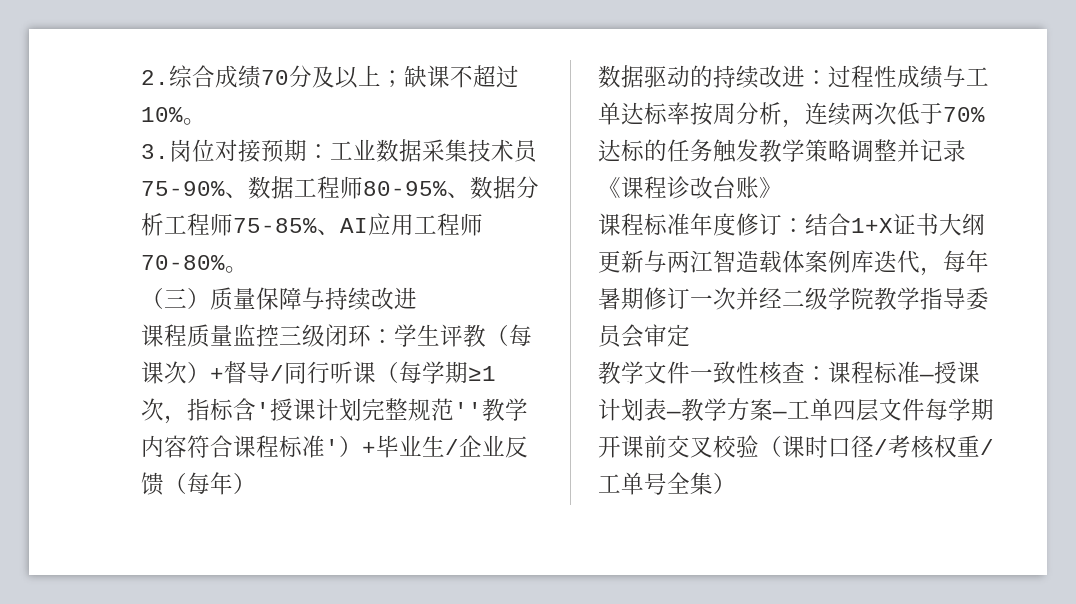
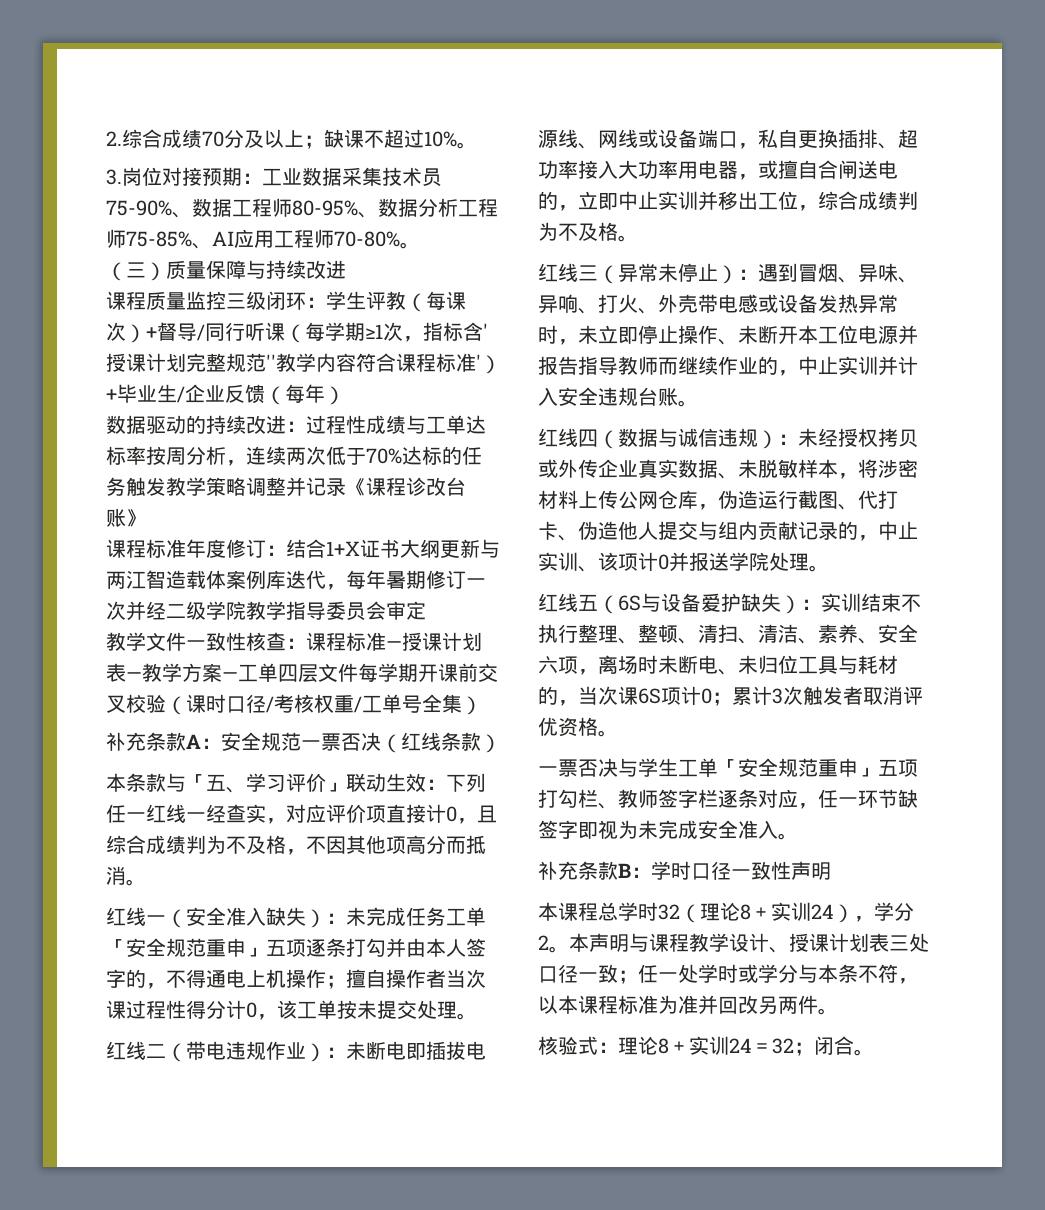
(736, 483) none -> [106,732,501,753] [106,773,486,793] [106,804,497,824] [106,835,486,855] [106,866,146,886] [106,907,486,928] [106,938,486,958] [106,969,486,989] [106,1000,477,1020] [106,1041,486,1062] [538,129,918,149] [538,160,898,180] [538,191,918,211] [538,222,638,242] [538,263,918,284] [538,294,898,314] [538,325,918,345] [538,356,918,376] [538,387,698,407] [538,428,918,449] [538,459,918,479] [538,490,898,510] [538,521,918,541] [538,552,829,572] [538,593,921,614] [538,624,918,644] [538,655,898,675] [538,686,923,706] [538,717,618,737] [538,758,918,777] [538,789,918,809] [538,820,798,840] [538,861,831,880] [538,902,914,923] [538,933,929,953] [538,964,918,984] [538,995,838,1015] [538,1036,874,1056] // 补充条款A：安全规范一票否决（红线条款） // 本条款与「五、学习评价」联动生效：下列任一红线一经查实，对应评价项直接计0，且综合成绩判为不及格，不因其他项高分而抵消。 // 红线一（安全准入缺失）：未完成任务工单「安全规范重申」五项逐条打勾并由本人签字的，不得通电上机操作；擅自操作者当次课过程性得分计0，该工单按未提交处理。 // 红线二（带电违规作业）：未断电即插拔电源线、网线或设备端口，私自更换插排、超功率接入大功率用电器，或擅自合闸送电的，立即中止实训并移出工位，综合成绩判为不及格。 // 红线三（异常未停止）：遇到冒烟、异味、异响、打火、外壳带电感或设备发热异常时，未立即停止操作、未断开本工位电源并报告指导教师而继续作业的，中止实训并计入安全违规台账。 // 红线四（数据与诚信违规）：未经授权拷贝或外传企业真实数据、未脱敏样本，将涉密材料上传公网仓库，伪造运行截图、代打卡、伪造他人提交与组内贡献记录的，中止实训、该项计0并报送学院处理。 // 红线五（6S与设备爱护缺失）：实训结束不执行整理、整顿、清扫、清洁、素养、安全六项，离场时未断电、未归位工具与耗材的，当次课6S项计0；累计3次触发者取消评优资格。 // 一票否决与学生工单「安全规范重申」五项打勾栏、教师签字栏逐条对应，任一环节缺签字即视为未完成安全准入。 // 补充条款B：学时口径一致性声明 // 本课程总学时32（理论8＋实训24），学分2。本声明与课程教学设计、授课计划表三处口径一致；任一处学时或学分与本条不符，以本课程标准为准并回改另两件。 // 核验式：理论8＋实训24＝32；闭合。

